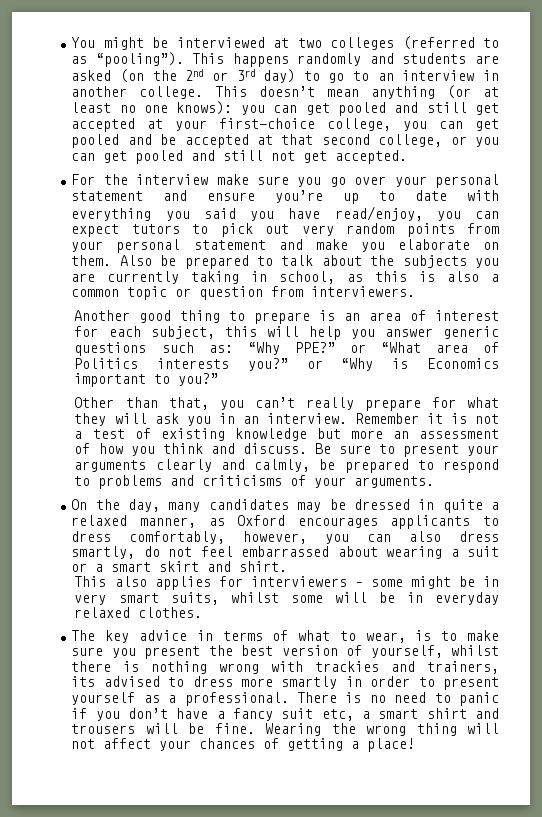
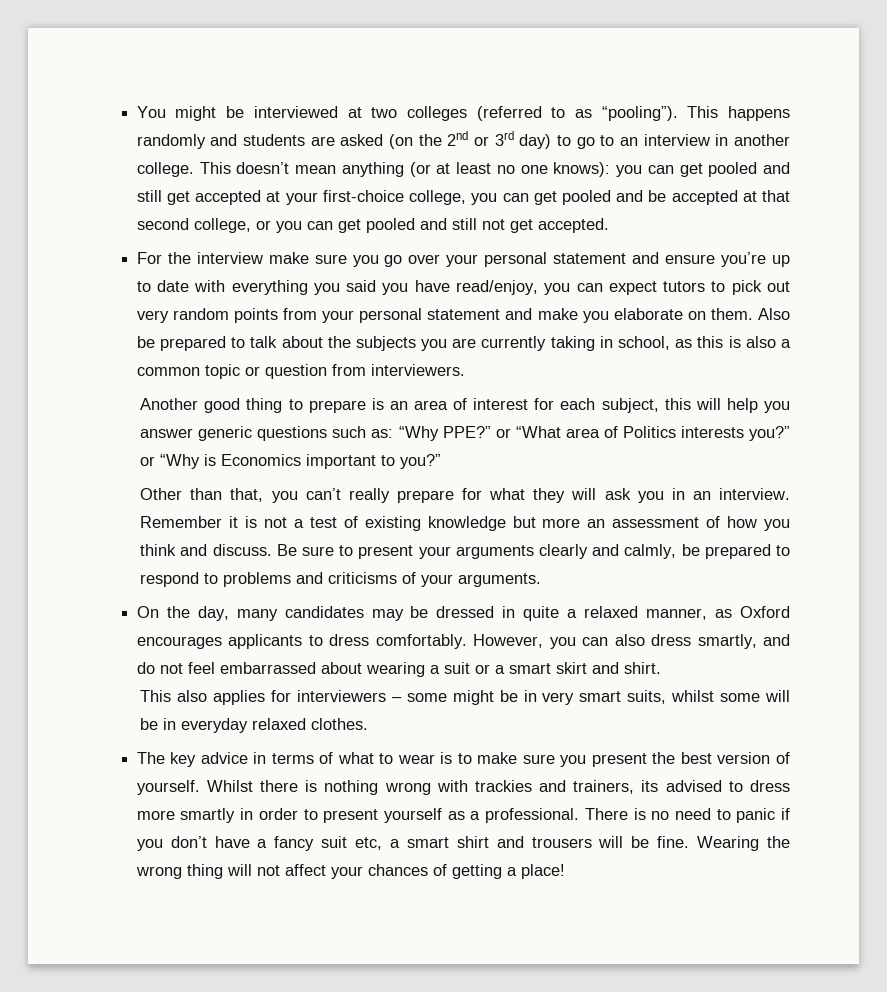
[129,531,308,544] comfortably, however, -> [375,634,544,649] comfortably. However,
(136, 552) none -> [763,634,790,646] and
[365,632,406,643] wear, -> [397,754,435,764] wear
[370,645,500,658] yourself, whilst -> [136,780,253,795] yourself. Whilst

